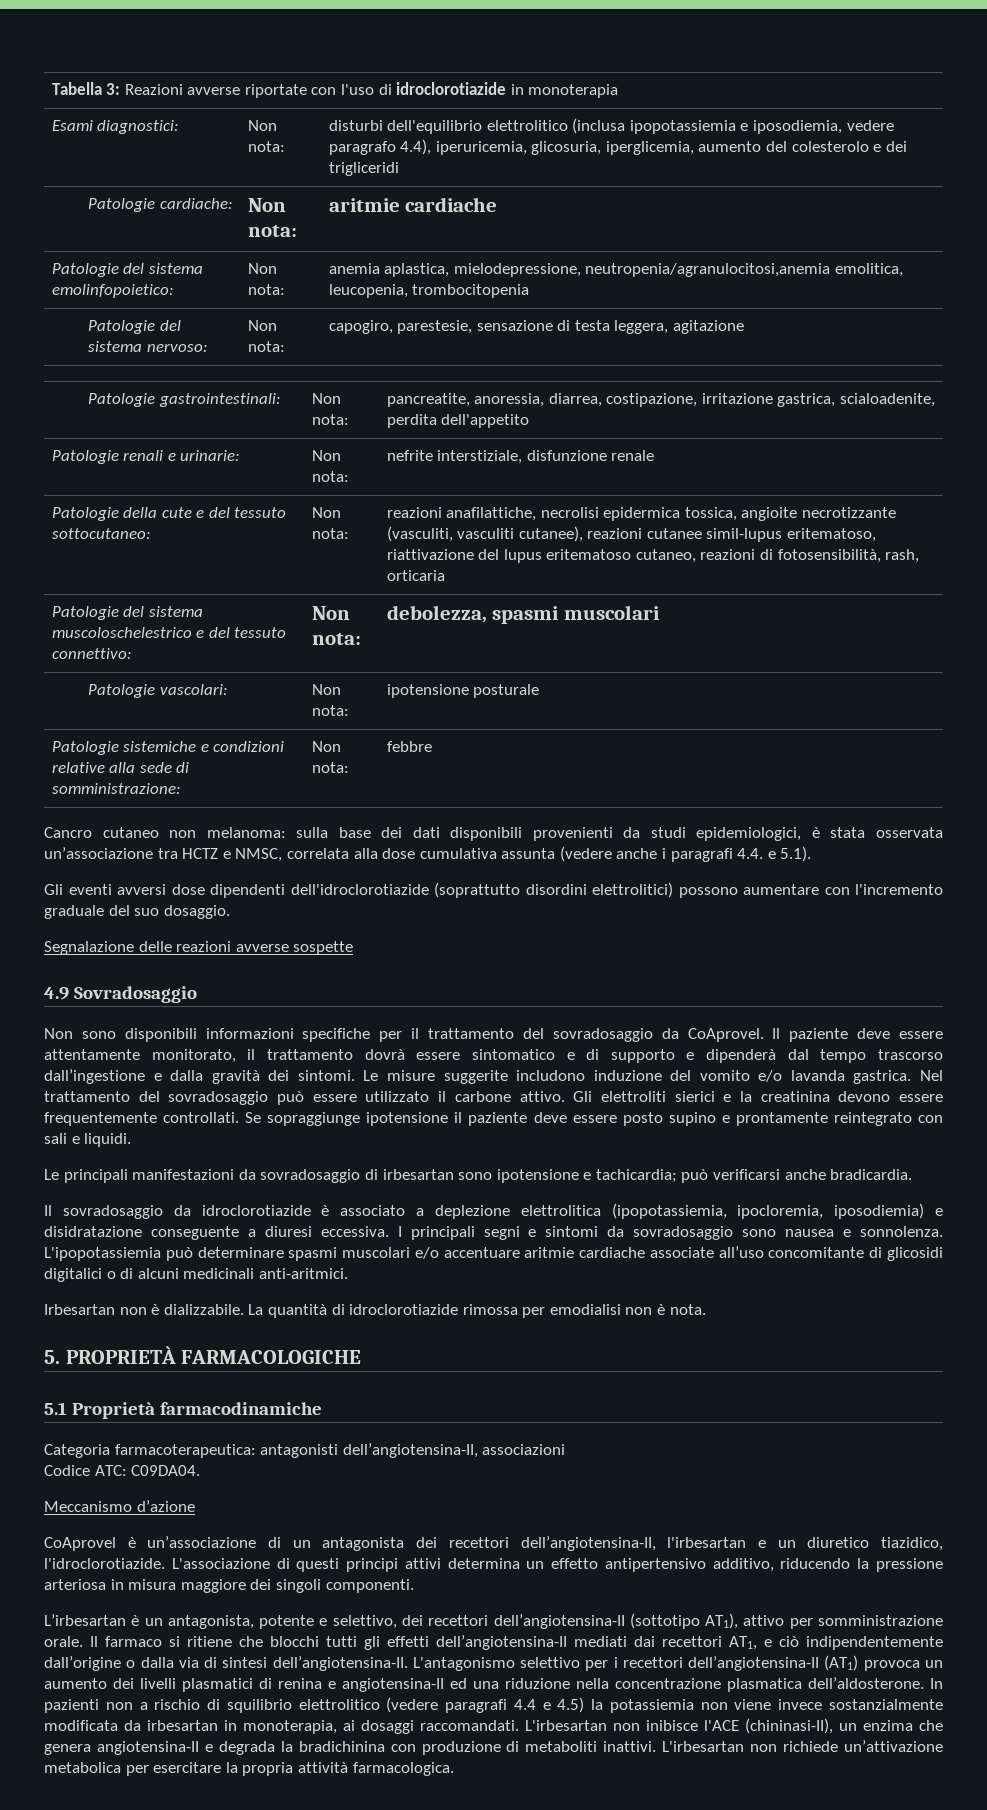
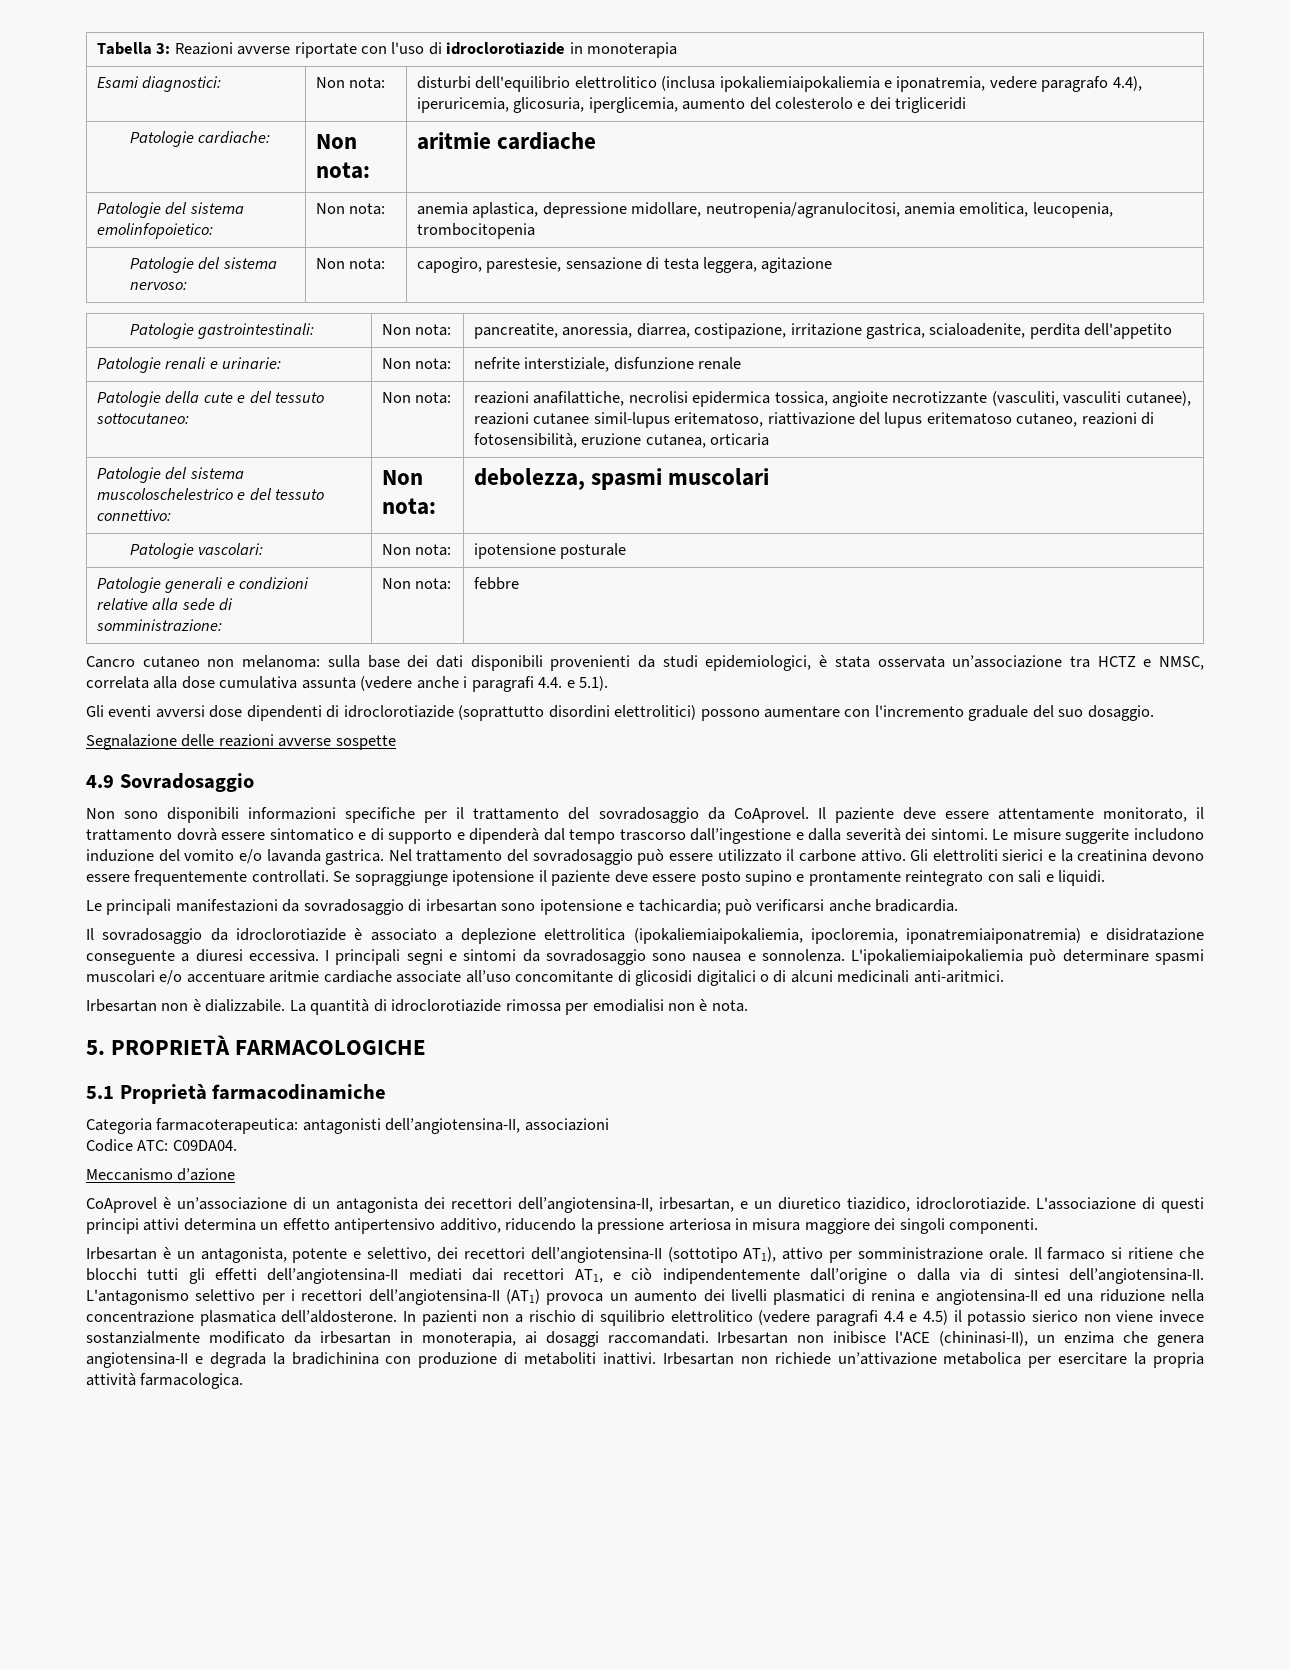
[629,120,843,134] ipopotassiemia e iposodiemia, -> [719,76,986,92] ipokaliemiaipokaliemia e iponatremia,
[453,263,831,277] mielodepressione, neutropenia/agranulocitosi,anemia -> [542,202,956,218] depressione midollare, neutropenia/agranulocitosi, anemia
[885,549,920,563] rash, -> [581,433,706,448] eruzione cutanea,
[123,741,197,752] sistemiche -> [165,577,224,593] generali
[290,884,429,895] dell'idroclorotiazide -> [326,705,454,718] di idroclorotiazide
[211,1070,260,1084] gravità -> [845,828,901,841] severità
[611,1203,925,1219] (ipopotassiemia, ipocloremia, iposodiemia) -> [633,928,1082,944] (ipokaliemiaipokaliemia, ipocloremia, iponatremiaiponatremia)
[44,1247,161,1261] L'ipopotassiemia -> [851,949,1024,965] L'ipokaliemiaipokaliemia
[667,1537,747,1548] l'irbesartan -> [659,1197,734,1212] irbesartan,
[44,1558,165,1569] l'idroclorotiazide. -> [916,1197,1030,1210] idroclorotiazide.
[44,1614,126,1626] L’irbesartan -> [86,1247,157,1260] Irbesartan
[591,1699,694,1713] la potassiemia -> [953,1310,1078,1326] il potassio sierico
[44,1720,118,1731] modificata -> [208,1331,285,1344] modificato
[525,1720,607,1731] L'irbesartan -> [717,1331,789,1344] Irbesartan
[662,1741,745,1752] L'irbesartan -> [662,1352,734,1365] Irbesartan

